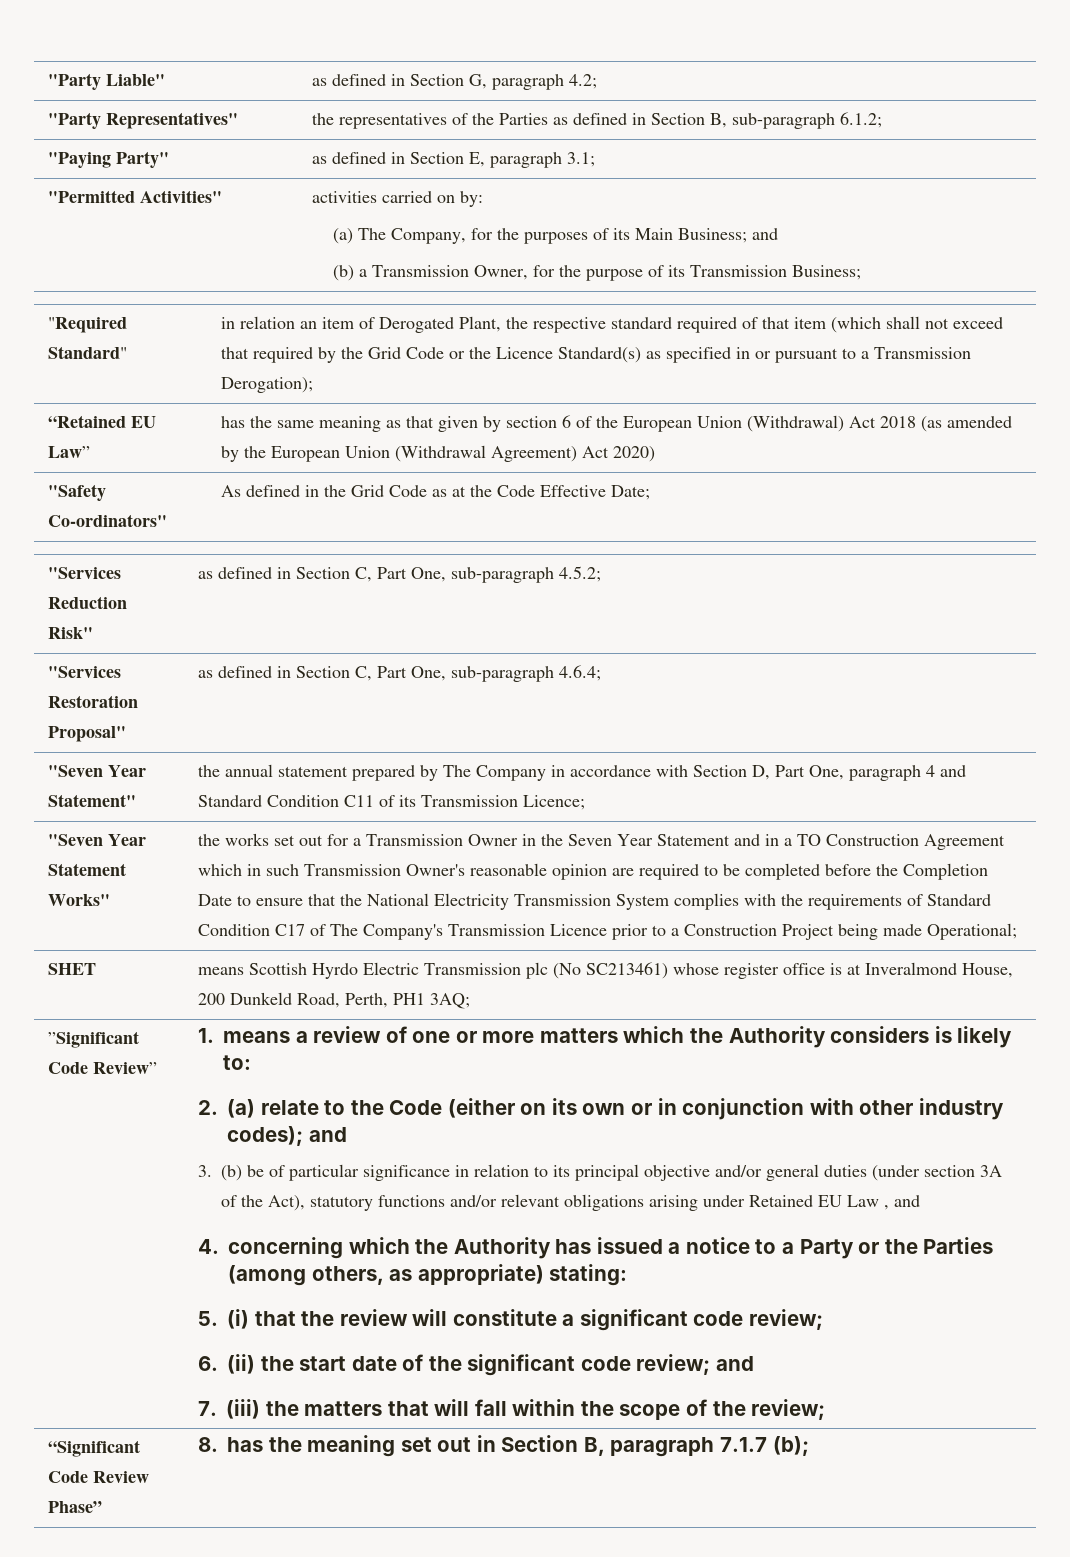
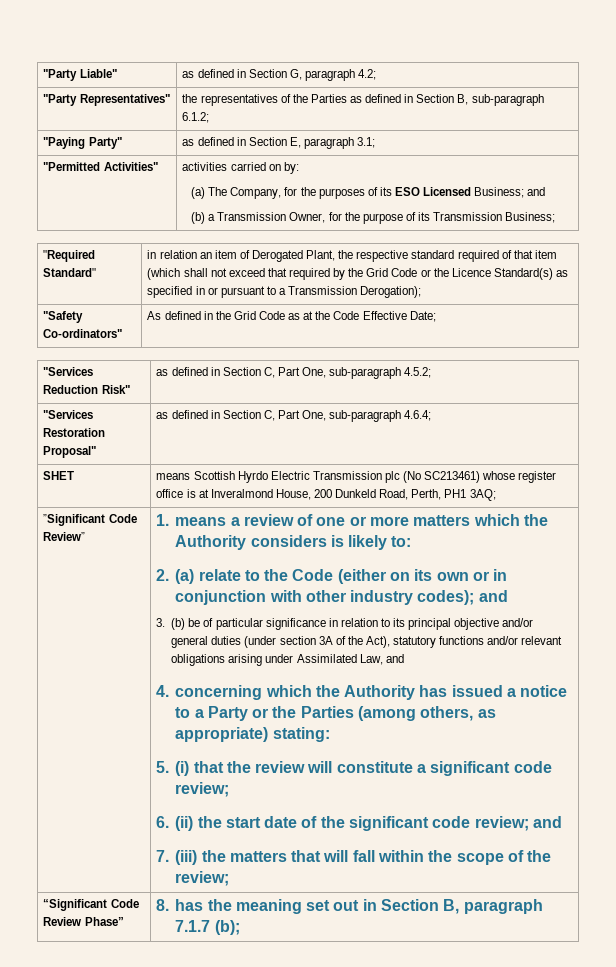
[635,228,674,240] Main -> [394,187,472,196] ESO Licensed
[48,415,157,428] [48,446,91,458] [221,415,1013,432] [221,445,656,462] // “Retained EU Law” | has the same meaning as that given by section 6 of the European Union (Withdrawal) Act 2018 (as amended by the European Union (Withdrawal Agreement) Act 2020) -> (422, 292) none
[48,765,147,777] [48,794,137,807] [198,764,967,781] [198,795,586,810] [48,834,147,846] [48,863,127,876] [48,894,111,906] [198,833,1006,850] [198,863,989,880] [198,893,992,910] [198,923,1018,940] // "Seven Year Statement" | the annual statement prepared by The Company in accordance with Section D, Part One, paragraph 4 and Standard Condition C11 of its Transmission Licence; // "Seven Year Statement Works" | the works set out for a Transmission Owner in the Seven Year Statement and in a TO Construction Agreement which in such Transmission Owner's reasonable opinion are required to be completed before the Completion Date to ensure that the National Electricity Transmission System complies with the requirements of Standard Condition C17 of The Company's Transmission Licence prior to a Construction Project being made Operational; -> (432, 415) none
[749,1195,890,1210] Retained EU Law , -> [296,654,383,665] Assimilated Law,

